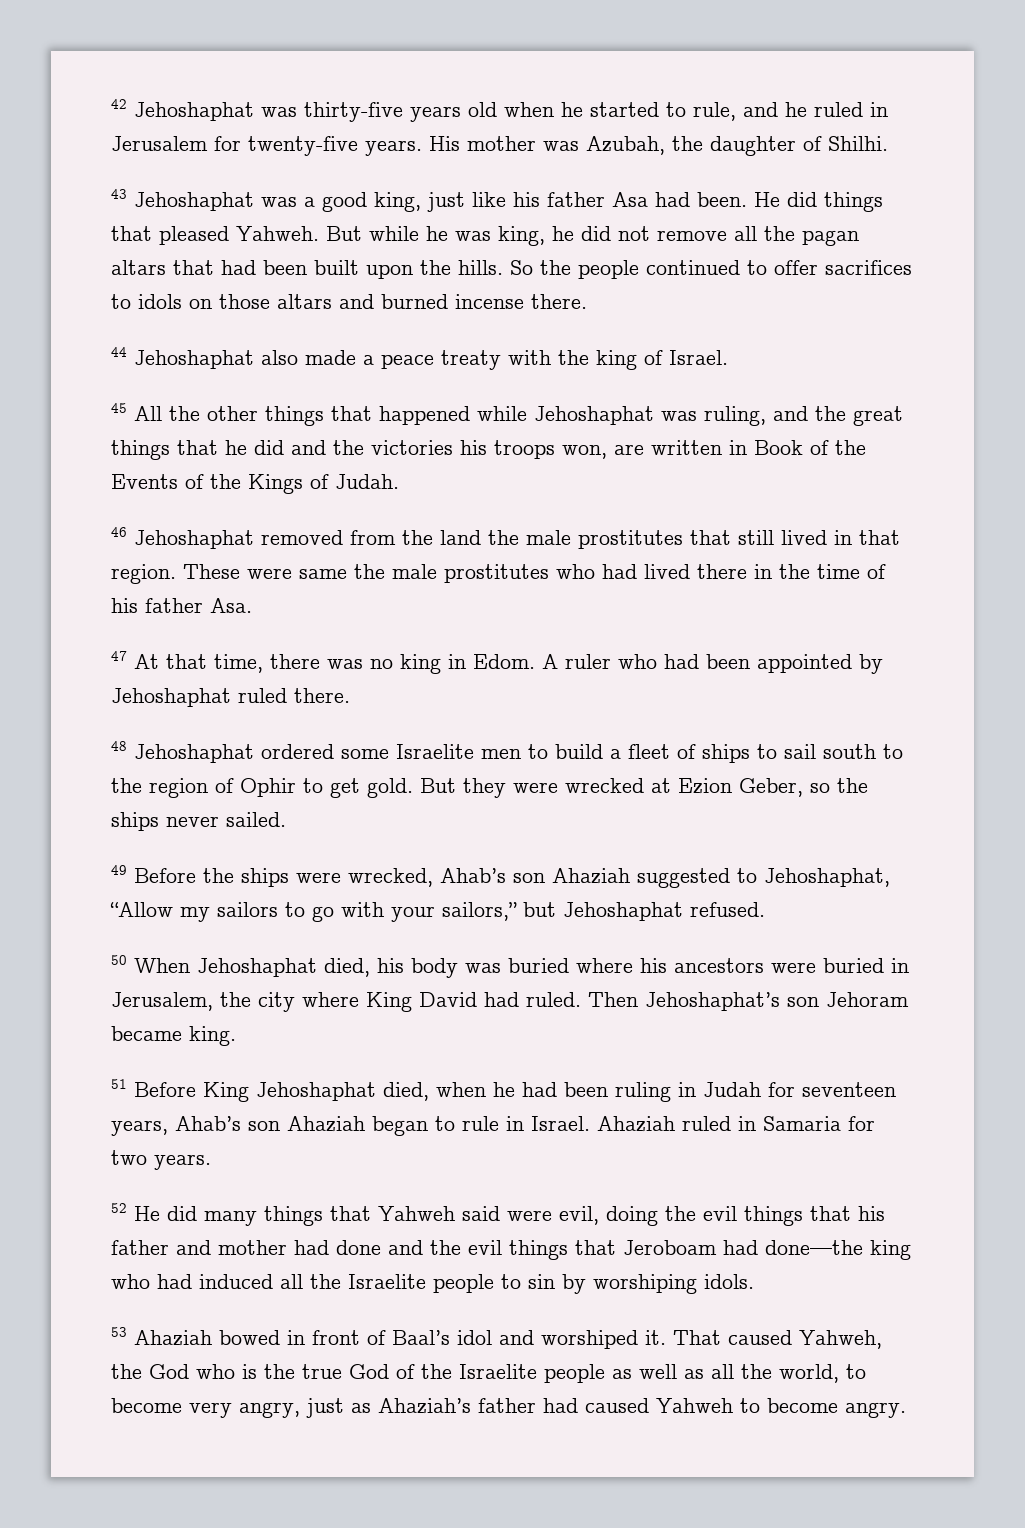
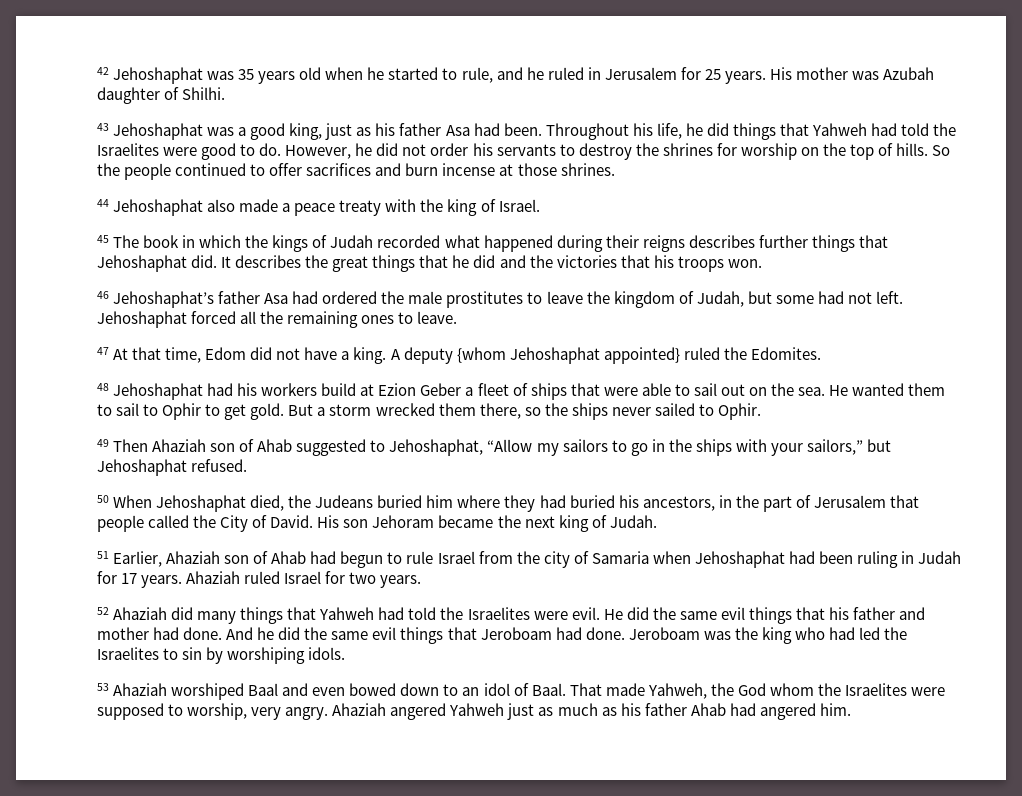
[304,102,403,122] thirty-five -> [238,69,255,80] 35
[248,136,358,156] twenty-five -> [704,69,721,80] 25
[586,136,703,155] Azubah, the -> [883,67,935,80] Azubah
[472,192,506,207] like -> [356,127,372,136] as
[754,192,883,212] [111,226,859,246] [111,260,451,279] He did things that pleased Yahweh. But while he was king, he did not remove all the pagan altars that had been built upon the -> [545,123,957,140] [97,143,894,160] Throughout his life, he did things that Yahweh had told the Israelites were good to do. However, he did not order his servants to destroy the shrines for worship on the top of
[111,294,587,309] to idols on those altars and burned incense there. -> [375,163,615,176] and burn incense at those shrines.
[134,406,808,426] All the other things that happened while Jehoshaphat was ruling, and -> [113,235,888,252] [97,255,302,272] The book in which the kings of Judah recorded what happened during their reigns describes further things that Jehoshaphat did. It describes
(453, 447) none -> [620,255,650,268] that
[562,440,866,459] [111,474,399,494] [111,527,900,549] [111,564,886,584] [111,598,252,613] [111,651,883,674] [111,688,350,707] [111,741,903,763] [111,778,234,798] won, are written in Book of the Events of the Kings of Judah. // 46 Jehoshaphat removed from the land the male prostitutes that still lived in that region. These were same the male prostitutes who had lived there in the time of his father Asa. // 47 At that time, there was no king in Edom. A ruler who had been appointed by Jehoshaphat ruled there. // 48 Jehoshaphat ordered some Israelite men to build a fleet of ships to sail south to the region of -> [727,259,762,268] [97,291,903,308] [97,311,458,328] [97,347,821,364] [97,383,946,400] [97,403,159,416] won. // 46 Jehoshaphat’s father Asa had ordered the male prostitutes to leave the kingdom of Judah, but some had not left. Jehoshaphat forced all the remaining ones to leave. // 47 At that time, Edom did not have a king. A deputy {whom Jehoshaphat appointed} ruled the Edomites. // 48 Jehoshaphat had his workers build at Ezion Geber a fleet of ships that were able to sail out on the sea. He wanted them to sail to
[463,778,868,798] [111,812,286,831] [111,865,630,887] they were wrecked at Ezion Geber, so the ships never sailed. // 49 Before the ships were wrecked, Ahab’s son Ahaziah -> [317,403,761,420] [97,439,293,452] a storm wrecked them there, so the ships never sailed to Ophir. // 49 Then Ahaziah son of Ahab
(334, 914) none -> [651,439,732,456] in the ships
[377,958,909,978] [111,992,909,1012] [111,1026,236,1046] [111,1079,515,1102] his body was buried where his ancestors were buried in Jerusalem, the city where King David had ruled. Then Jehoshaphat’s son Jehoram became king. // 51 Before King Jehoshaphat died, when he -> [288,495,919,512] [97,515,657,532] [97,551,785,568] the Judeans buried him where they had buried his ancestors, in the part of Jerusalem that people called the City of David. His son Jehoram became the next king of Judah. // 51 Earlier, Ahaziah son of Ahab had begun to rule Israel from the city of Samaria when Jehoshaphat
[802,1082,896,1097] [111,1116,841,1136] seventeen years, Ahab’s son Ahaziah began to rule in Israel. Ahaziah ruled in Samaria -> [121,571,322,588] 17 years. Ahaziah ruled Israel
[134,1206,160,1221] He -> [113,607,168,620] Ahaziah
[462,1206,696,1226] said were evil, doing the -> [378,607,717,620] had told the Israelites were evil. He did the same
[336,1240,461,1255] done and the -> [183,627,369,640] done. And he did the same
[765,1240,911,1260] [111,1274,494,1293] done—the king who had induced all the Israelite people -> [585,627,908,644] [97,647,159,660] done. Jeroboam was the king who had led the Israelites
[219,1330,882,1349] [111,1364,866,1383] [111,1398,906,1418] bowed in front of Baal’s idol and worshiped it. That caused Yahweh, the God who is the true God of the Israelite people as well as all the world, to become very angry, just as Ahaziah’s father had caused Yahweh to become angry. -> [171,683,946,700] [97,703,851,720] worshiped Baal and even bowed down to an idol of Baal. That made Yahweh, the God whom the Israelites were supposed to worship, very angry. Ahaziah angered Yahweh just as much as his father Ahab had angered him.

